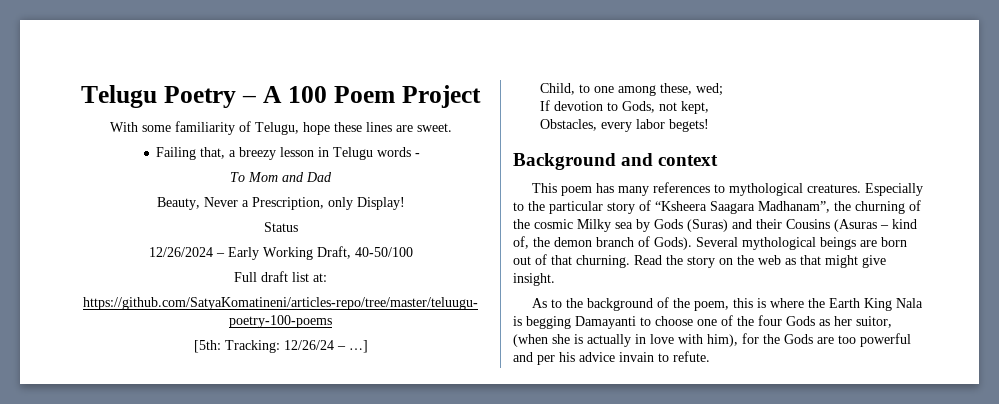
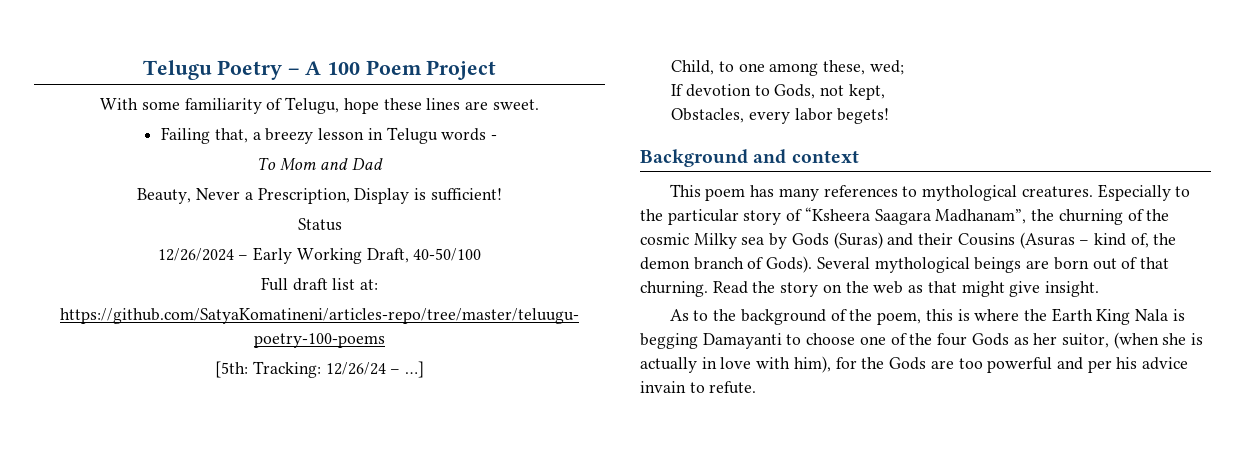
[327,197,405,210] only Display! -> [354,188,502,204] Display is sufficient!

